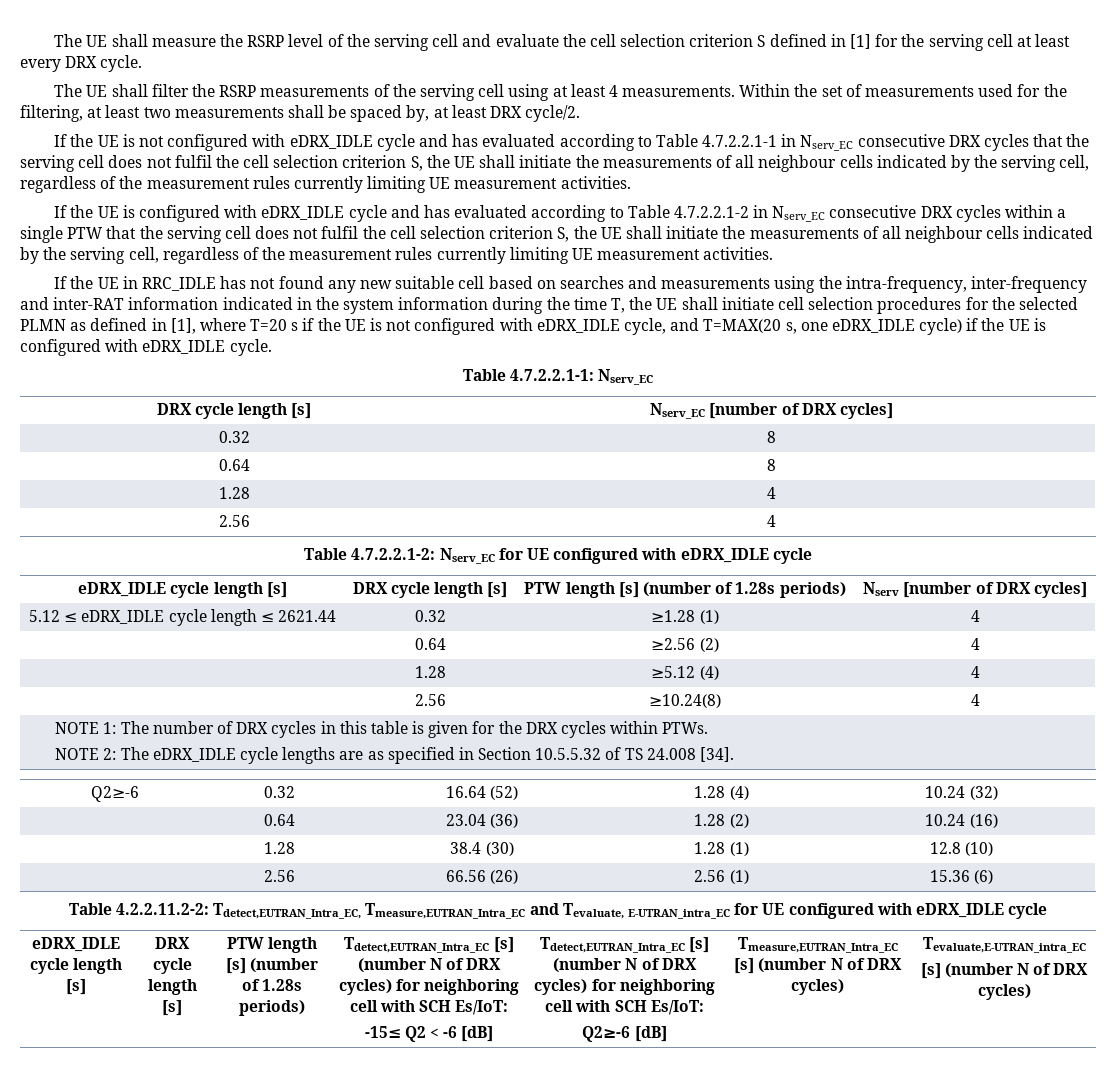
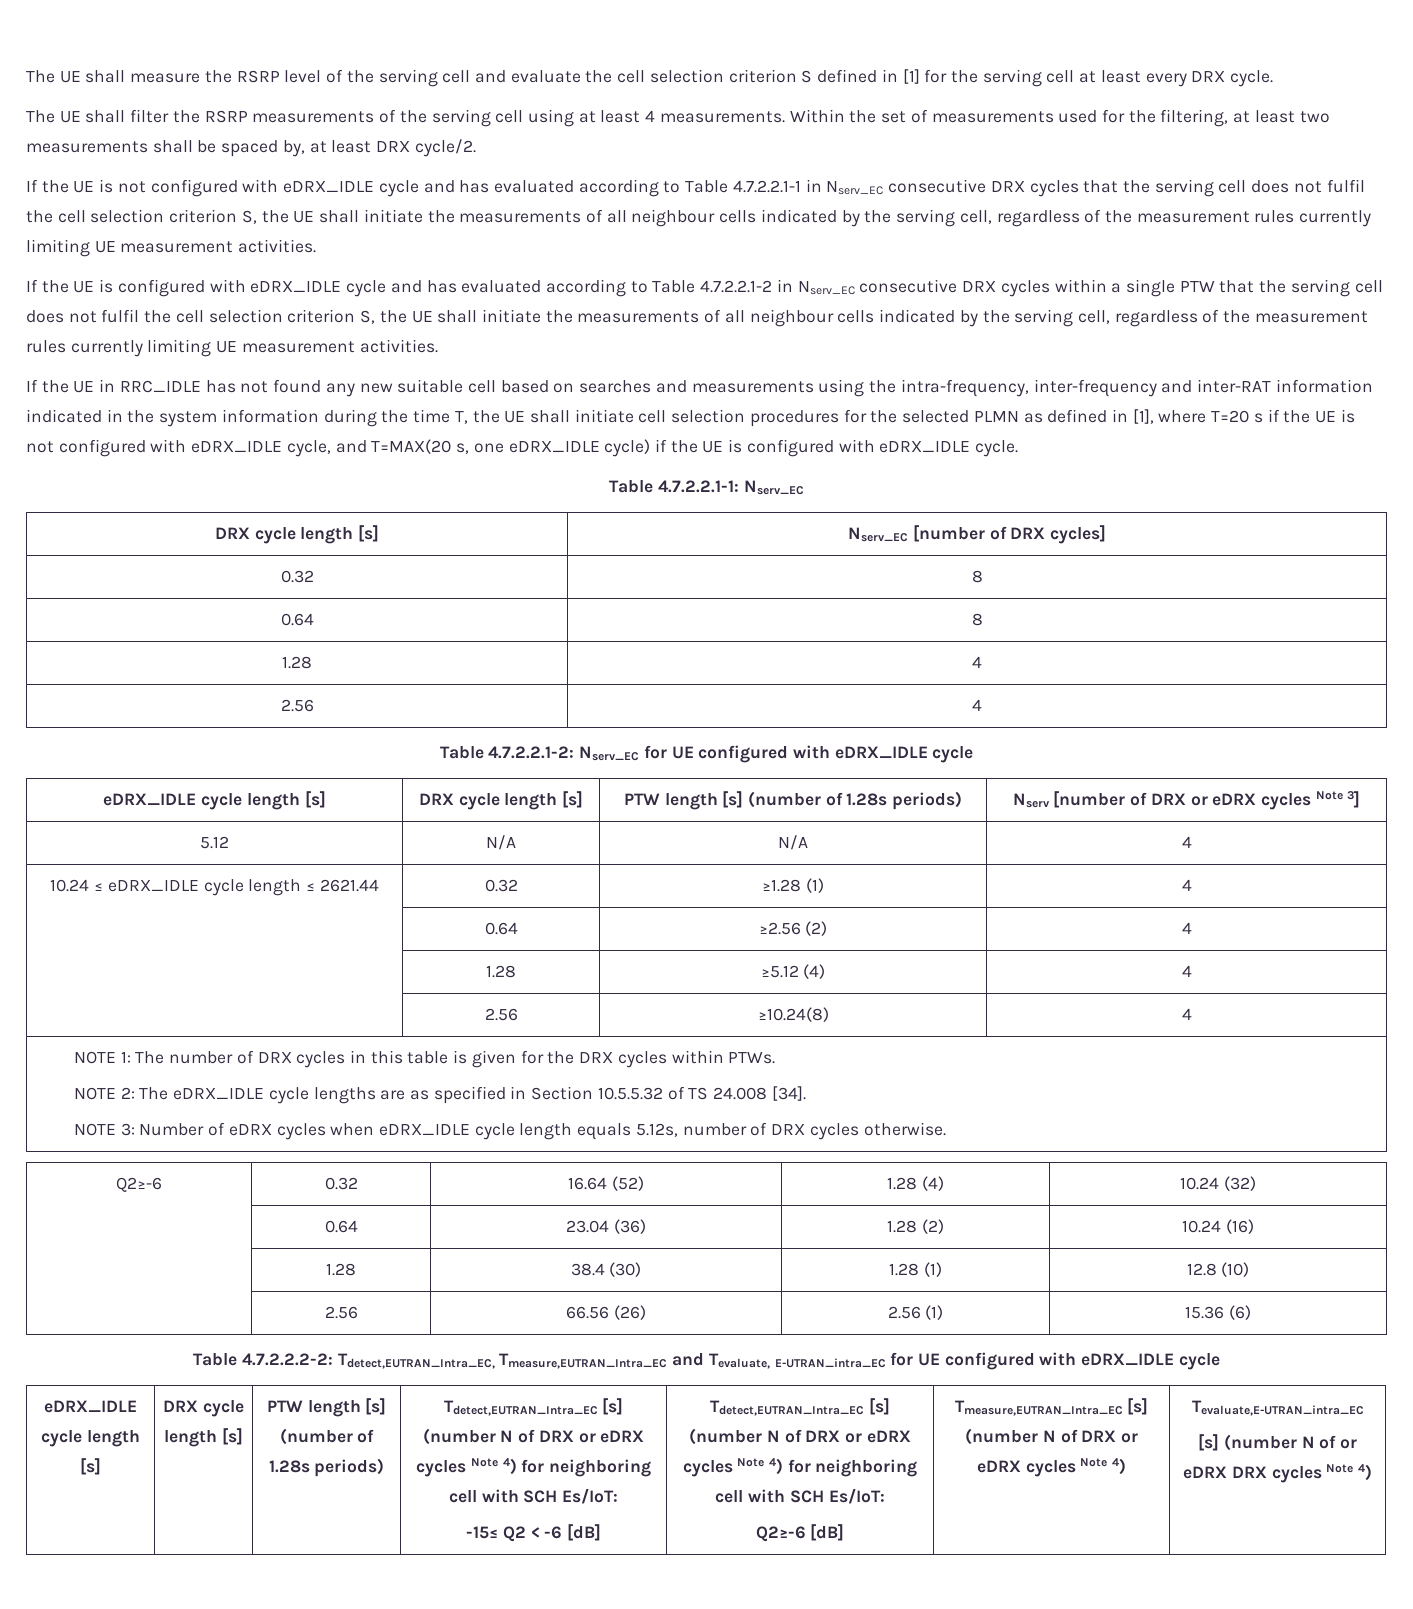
[1033,582,1087,598] [28,610,60,622] cycles] // 5.12 -> [1190,791,1361,810] [200,836,229,849] [486,835,516,850] [778,835,808,850] [1181,836,1192,848] [50,879,90,892] or eDRX cycles Note 3] // 5.12 | N/A | N/A | 4 // 10.24
(735, 754) none -> [73,1122,946,1140] // NOTE 3: Number of eDRX cycles when eDRX_IDLE cycle length equals 5.12s, number of DRX cycles otherwise.
[116,903,210,915] 4.2.2.11.2-2: -> [241,1353,333,1366] 4.7.2.2.2-2:
[338,979,392,995] cycles) -> [578,1430,645,1443] [416,1458,517,1477] or eDRX cycles Note 4)
[534,979,588,995] cycles) -> [845,1430,911,1443] [682,1458,783,1477] or eDRX cycles Note 4)
[791,979,844,995] cycles) -> [1120,1433,1138,1443] [976,1458,1127,1477] or eDRX cycles Note 4)
[1053,963,1089,975] [977,984,1031,1000] DRX cycles) -> [1339,1439,1357,1449] [1183,1464,1372,1483] or eDRX DRX cycles Note 4)

